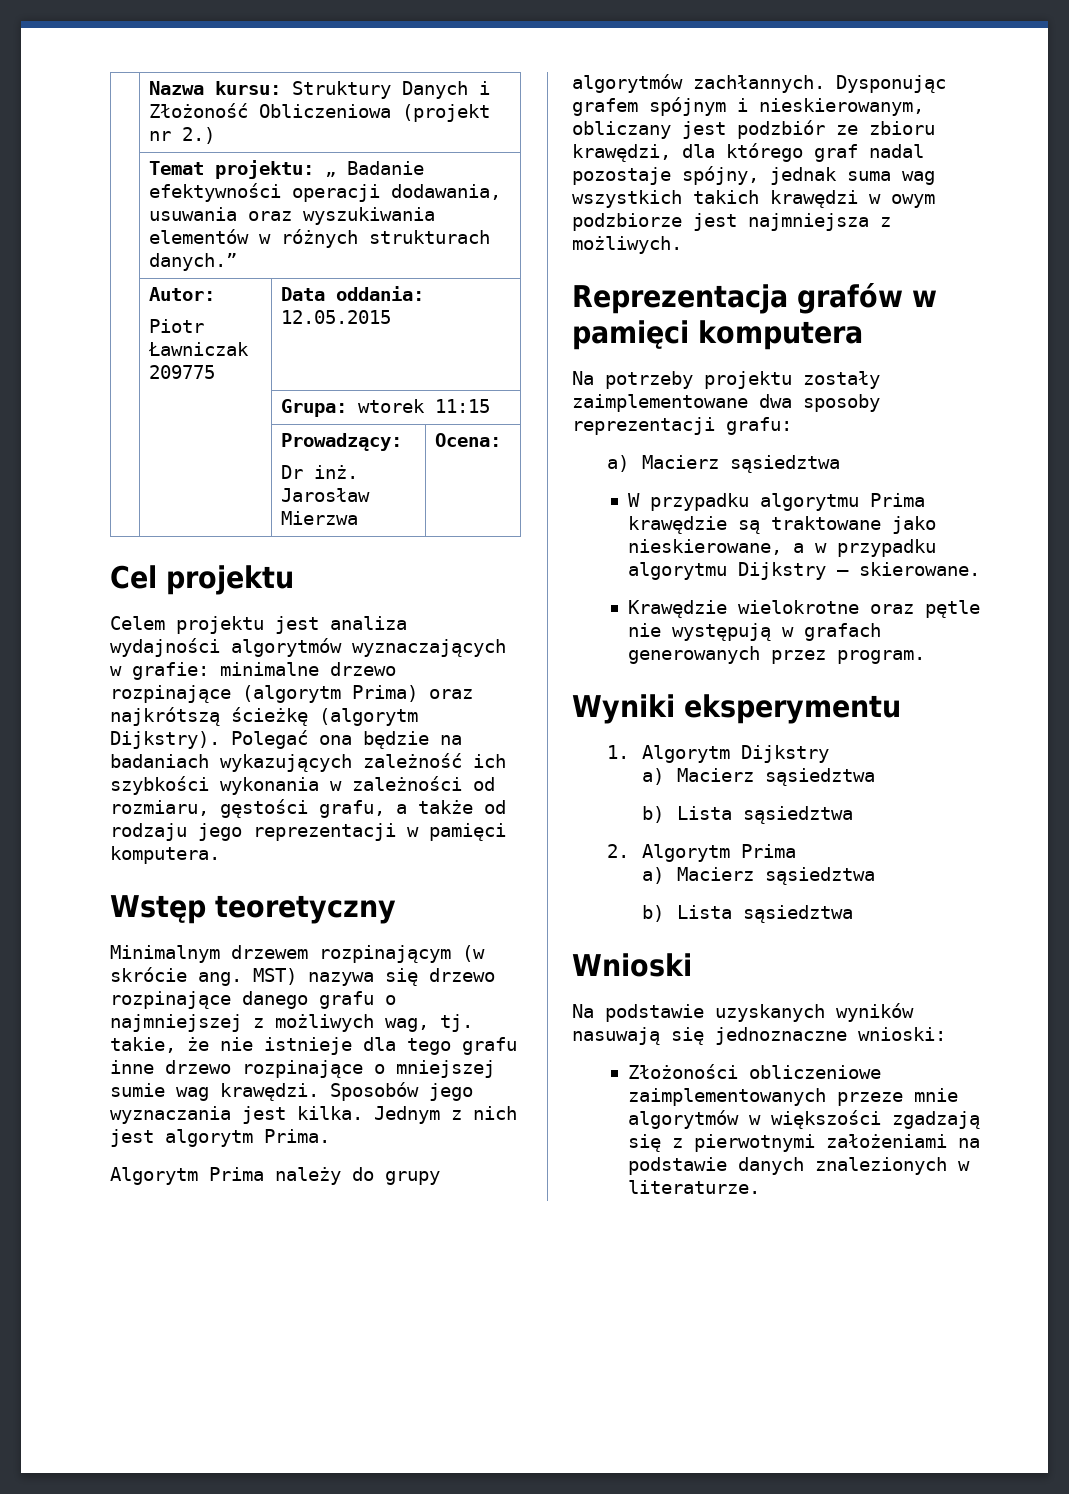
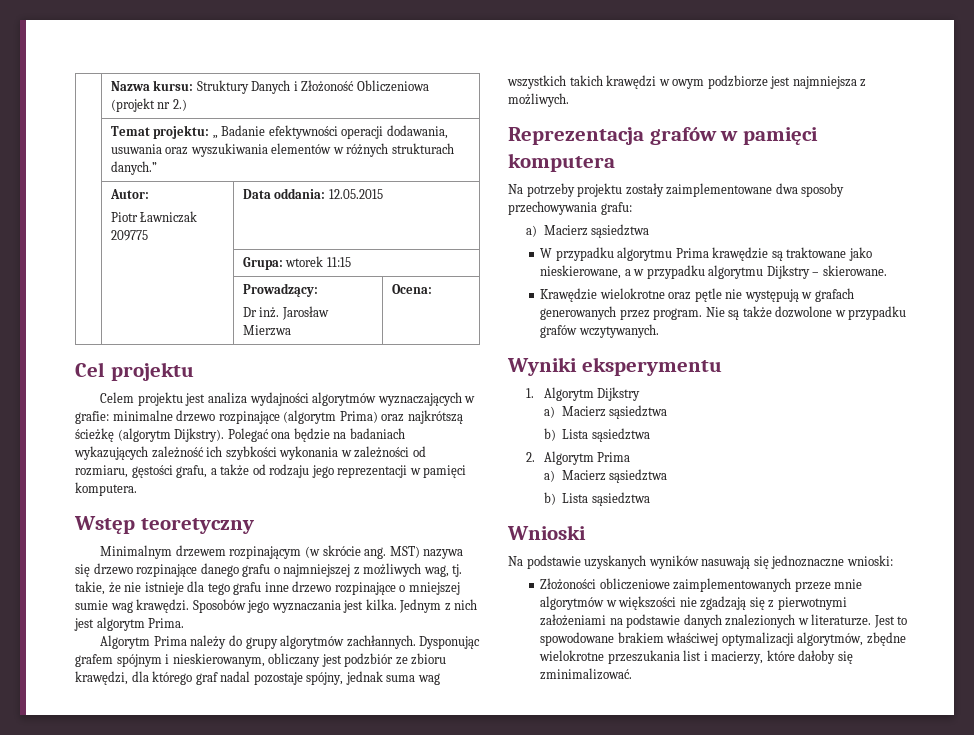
[572,417,715,435] reprezentacji -> [508,201,597,215] przechowywania
(926, 657) none -> [705,306,907,320] [540,324,659,338] Nie są także dozwolone w przypadku grafów wczytywanych.
(882, 1119) none -> [679,597,697,607] nie
(761, 1187) none -> [873,615,908,628] [540,632,906,646] [539,650,853,664] [540,668,633,680] Jest to spowodowane brakiem właściwej optymalizacji algorytmów, zbędne wielokrotne przeszukania list i macierzy, które dałoby się zminimalizować.

